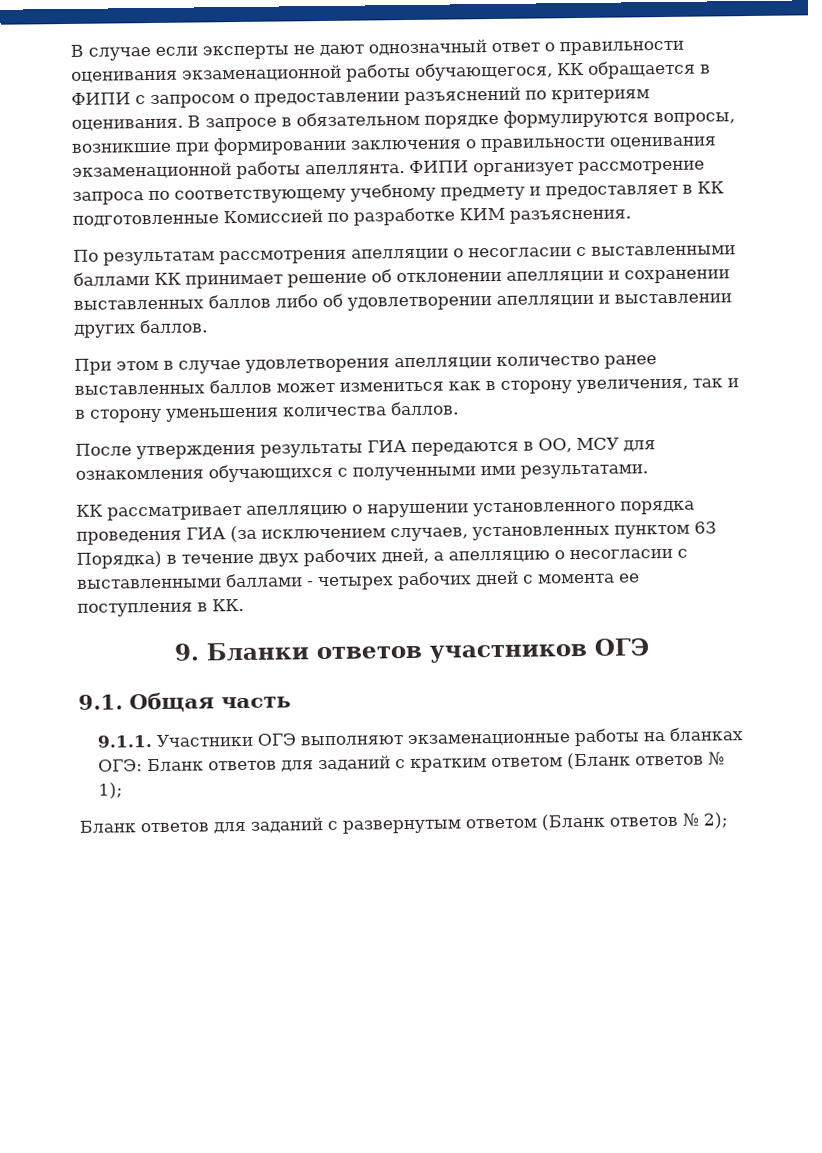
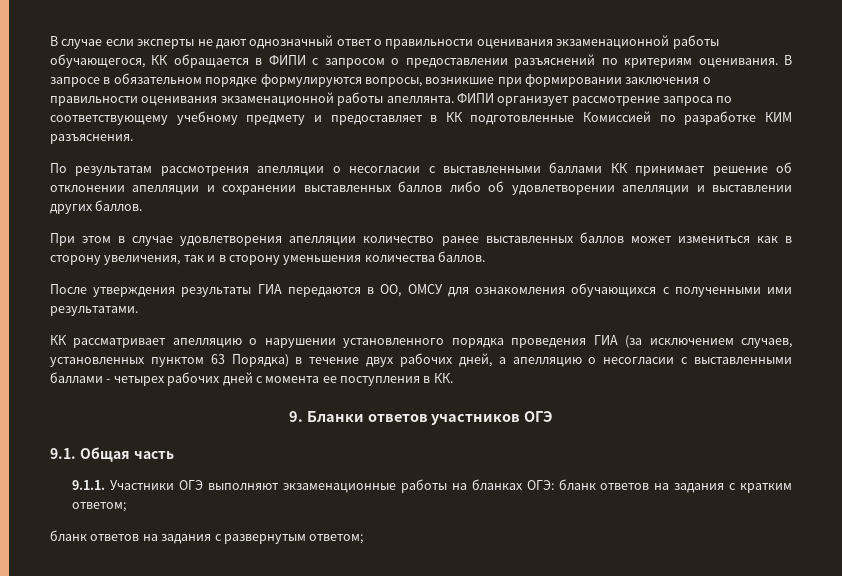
[576,437,620,451] МСУ -> [407,284,443,294] ОМСУ
[147,751,726,773] [98,782,124,799] [79,812,728,834] Бланк ответов для заданий с кратким ответом (Бланк ответов № 1); // Бланк ответов для заданий с развернутым ответом (Бланк ответов № 2); -> [558,479,792,493] [72,502,127,512] [50,530,364,544] бланк ответов на задания с кратким ответом; // бланк ответов на задания с развернутым ответом;

